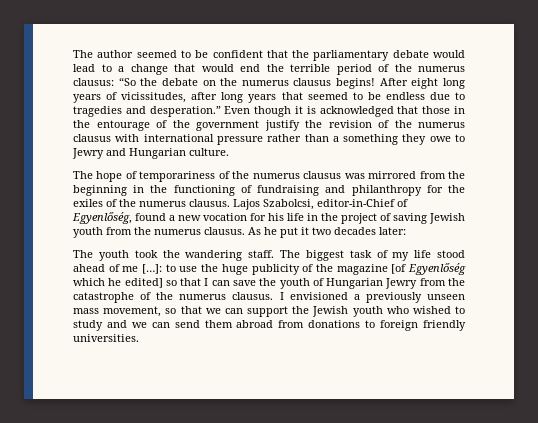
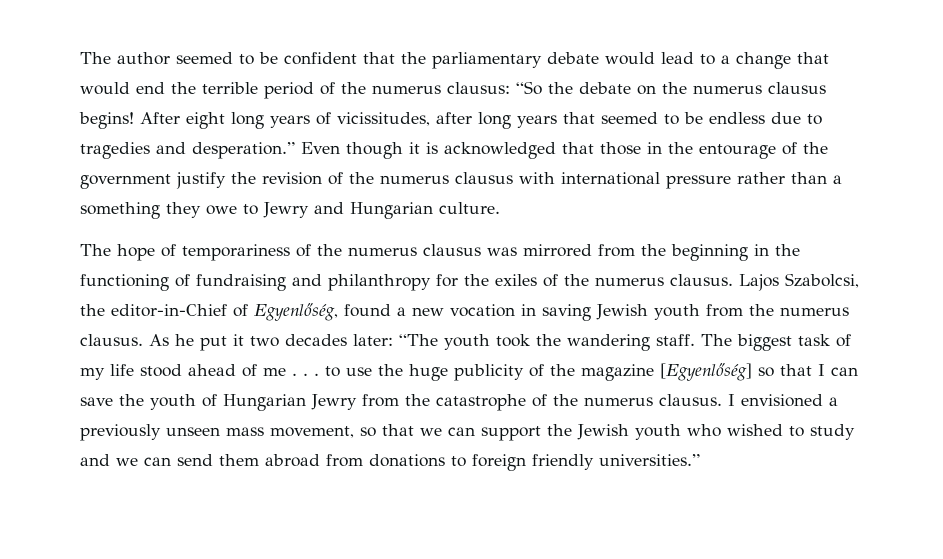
(314, 204) none -> [80,304,105,316] the
[250,213,391,224] for his life in the project of -> [521,304,536,316] in
[73,250,93,258] // The -> [399,334,438,346] “The
[142,264,163,274] […]: -> [292,373,319,376] . . .
[391,263,466,275] [73,278,163,288] [of Egyenlőség which he edited] -> [660,363,752,381] [Egyenlőség]
[73,334,139,342] universities. -> [599,454,700,466] universities.”

